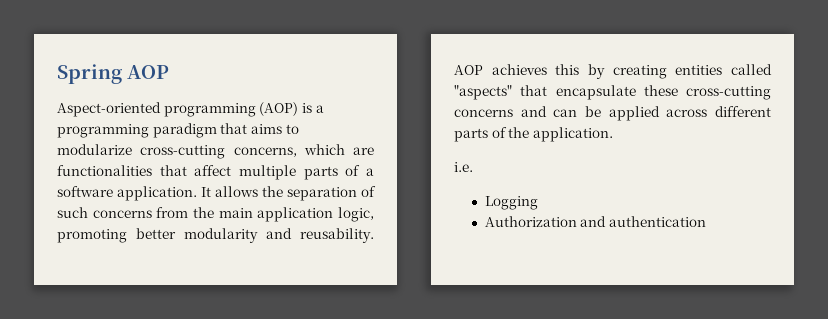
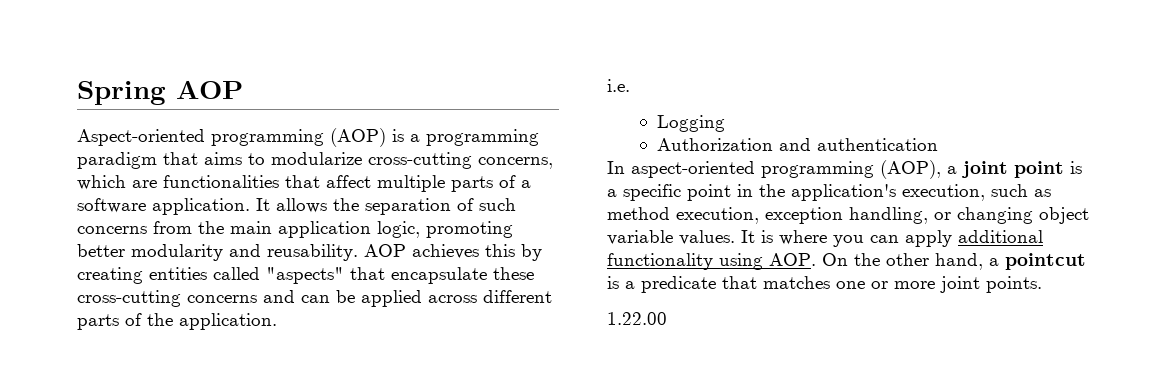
(706, 221) none -> [607,160,1082,179] [607,184,1051,201] [607,207,1089,224] [607,230,1043,247] [607,253,1086,270] [607,276,1042,293] [607,312,667,325] // In aspect-oriented programming (AOP), a joint point is a specific point in the application's execution, such as method execution, exception handling, or changing object variable values. It is where you can apply additional functionality using AOP. On the other hand, a pointcut is a predicate that matches one or more joint points. // 1.22.00

